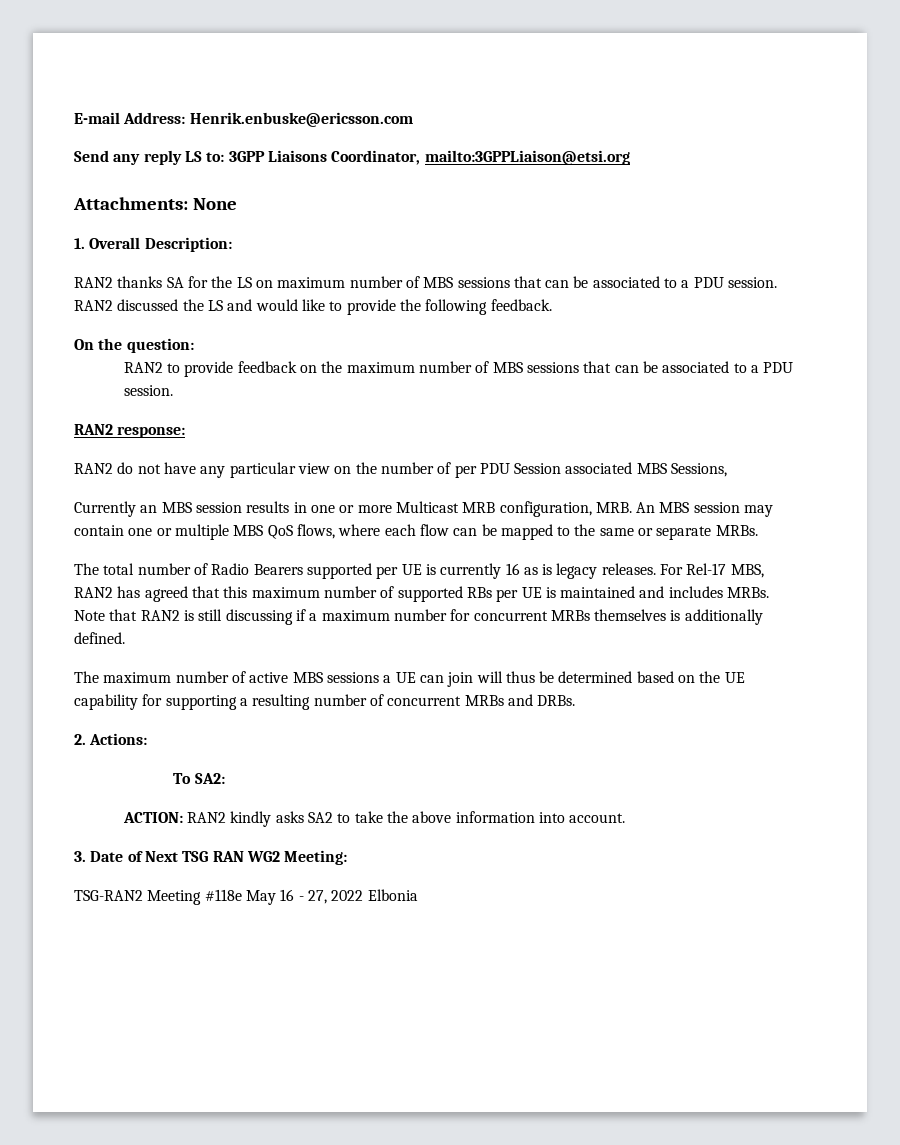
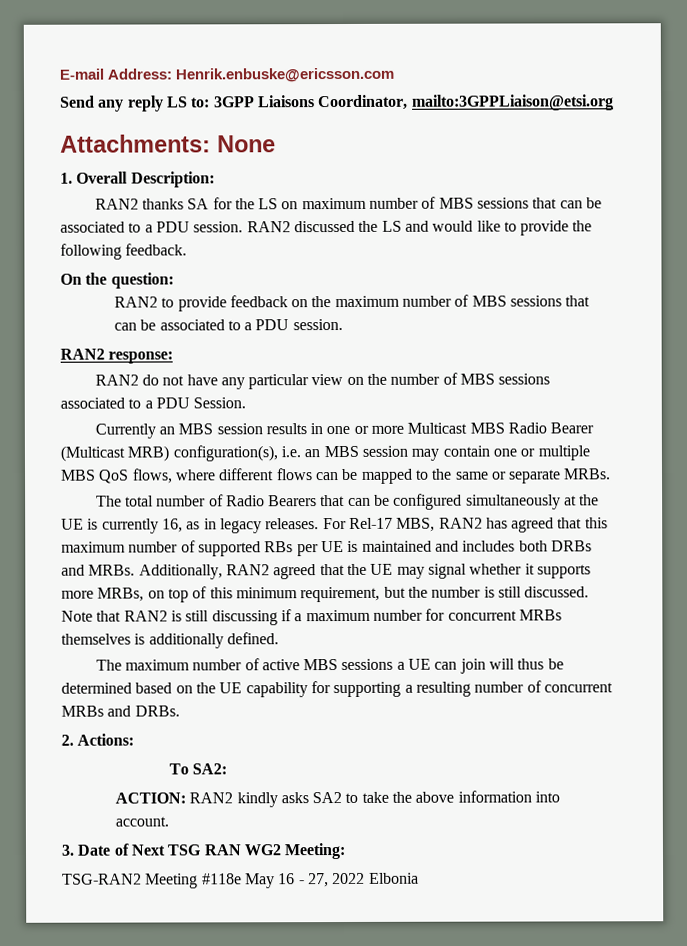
[454,462,728,478] per PDU Session associated MBS Sessions, -> [460,373,551,385] [60,397,247,409] MBS sessions associated to a PDU Session.
[462,501,656,517] MRB configuration, MRB. An -> [469,422,595,434] [60,445,321,462] MBS Radio Bearer (Multicast MRB) configuration(s), i.e. an
[384,524,449,536] each flow -> [218,468,313,481] different flows
[306,563,553,579] supported per UE is currently 16 as is -> [320,493,600,510] [61,518,217,534] that can be configured simultaneously at the UE is currently 16, as in
[727,587,770,598] MRBs. -> [518,540,592,552] [61,563,591,580] [61,586,590,603] both DRBs and MRBs. Additionally, RAN2 agreed that the UE may signal whether it supports more MRBs, on top of this minimum requirement, but the number is still discussed.

